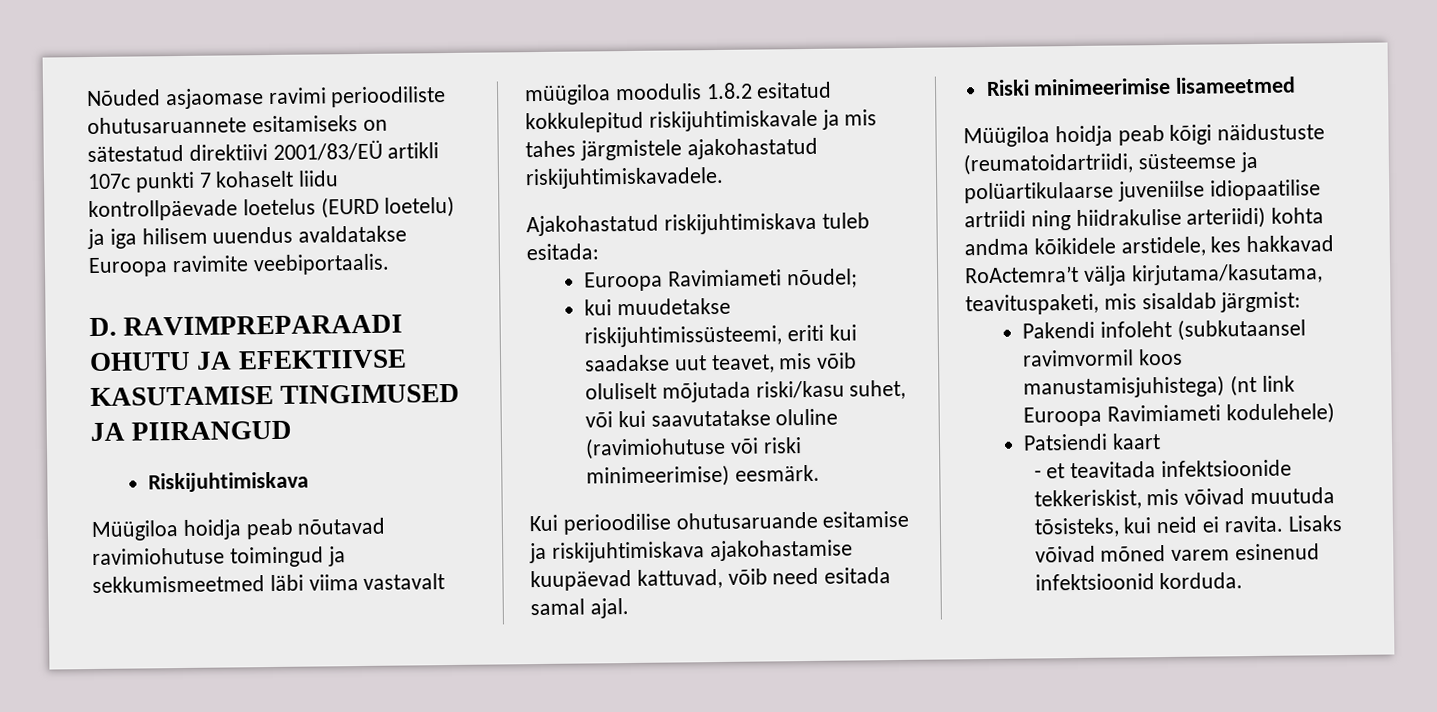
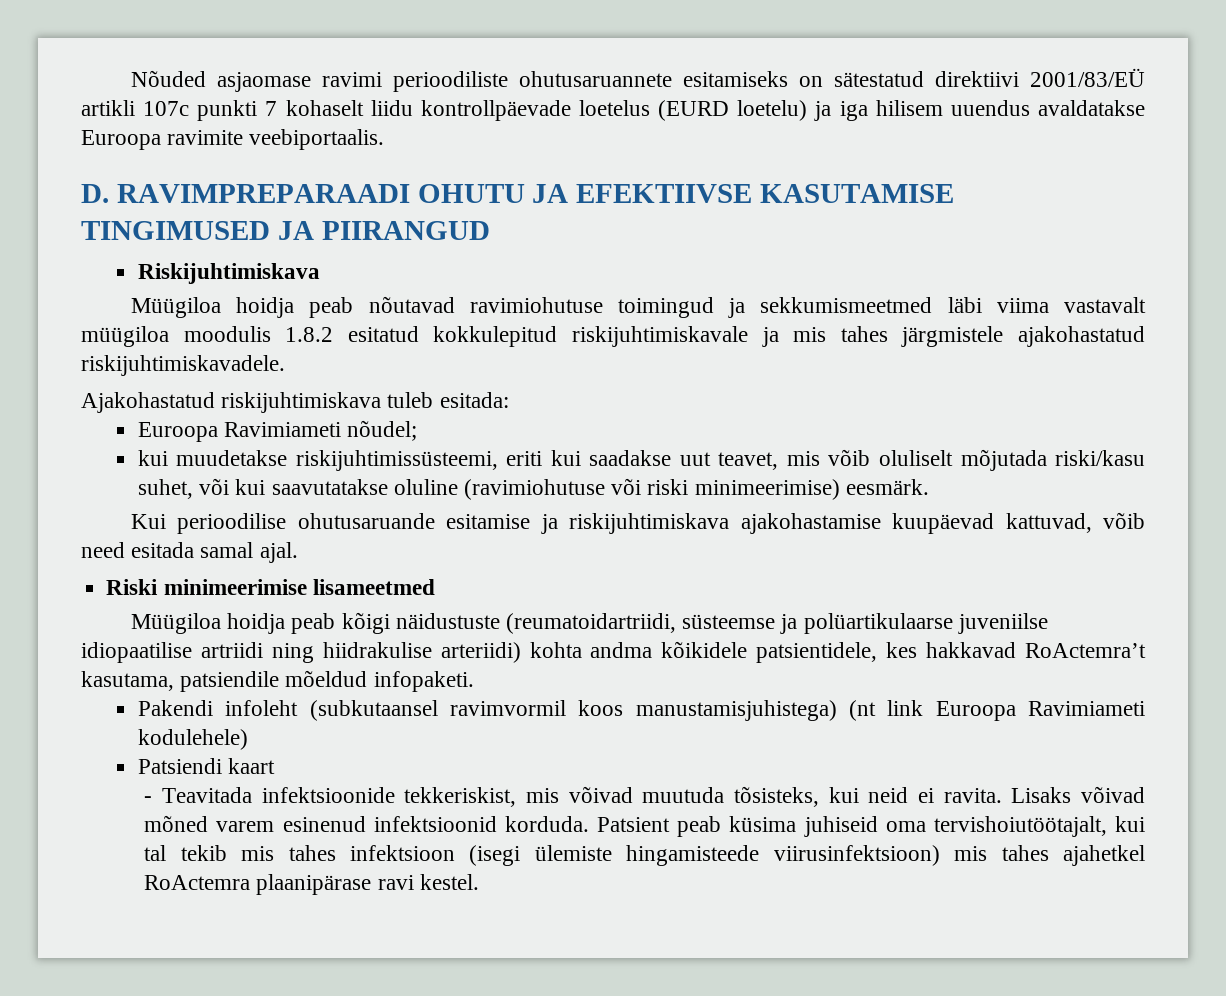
[1120,236,1206,257] arstidele, -> [756,642,878,663] patsientidele,
[1083,263,1323,286] [965,291,1302,316] välja kirjutama/kasutama, teavituspaketi, mis sisaldab järgmist: -> [81,670,474,692] kasutama, patsiendile mõeldud infopaketi.
[1046,461,1157,479] et teavitada -> [161,787,252,803] Teavitada
(1244, 581) none -> [597,816,1145,837] [144,845,1145,866] [144,874,479,895] Patsient peab küsima juhiseid oma tervishoiutöötajalt, kui tal tekib mis tahes infektsioon (isegi ülemiste hingamisteede viirusinfektsioon) mis tahes ajahetkel RoActemra plaanipärase ravi kestel.

